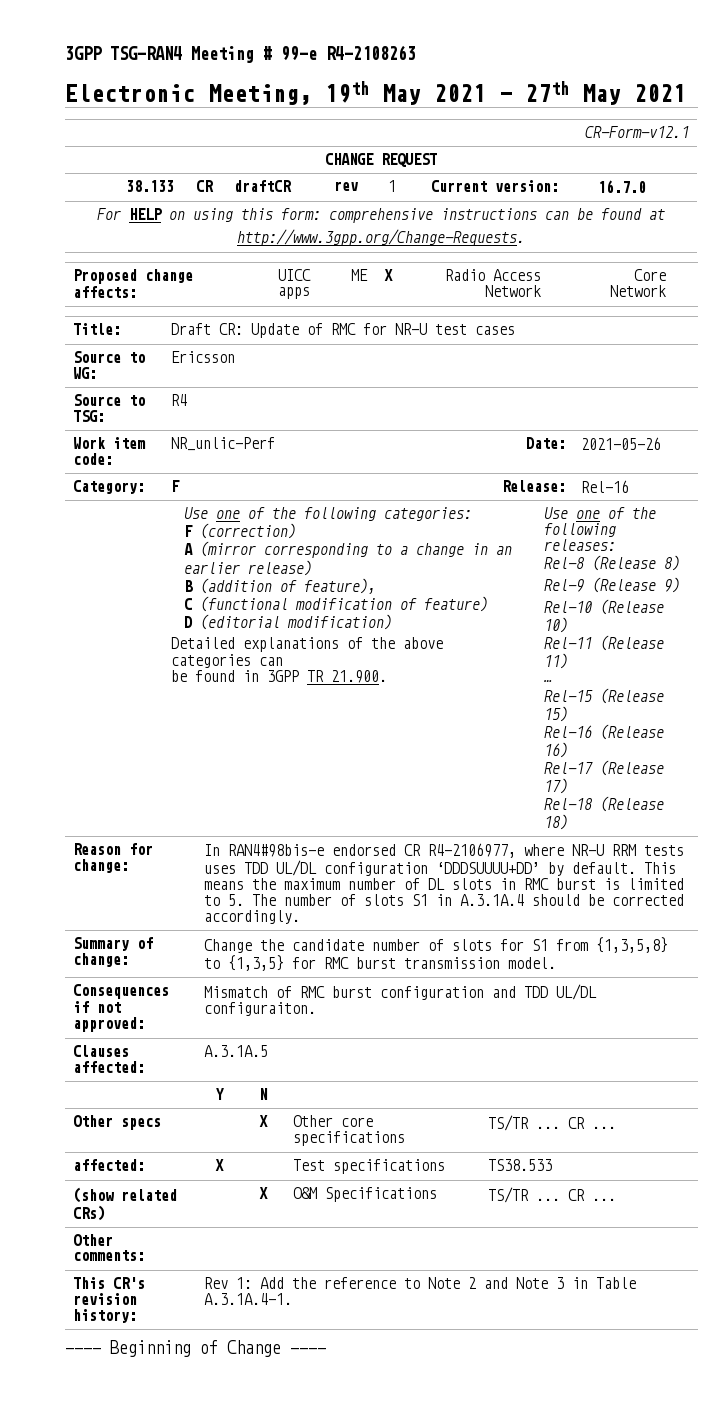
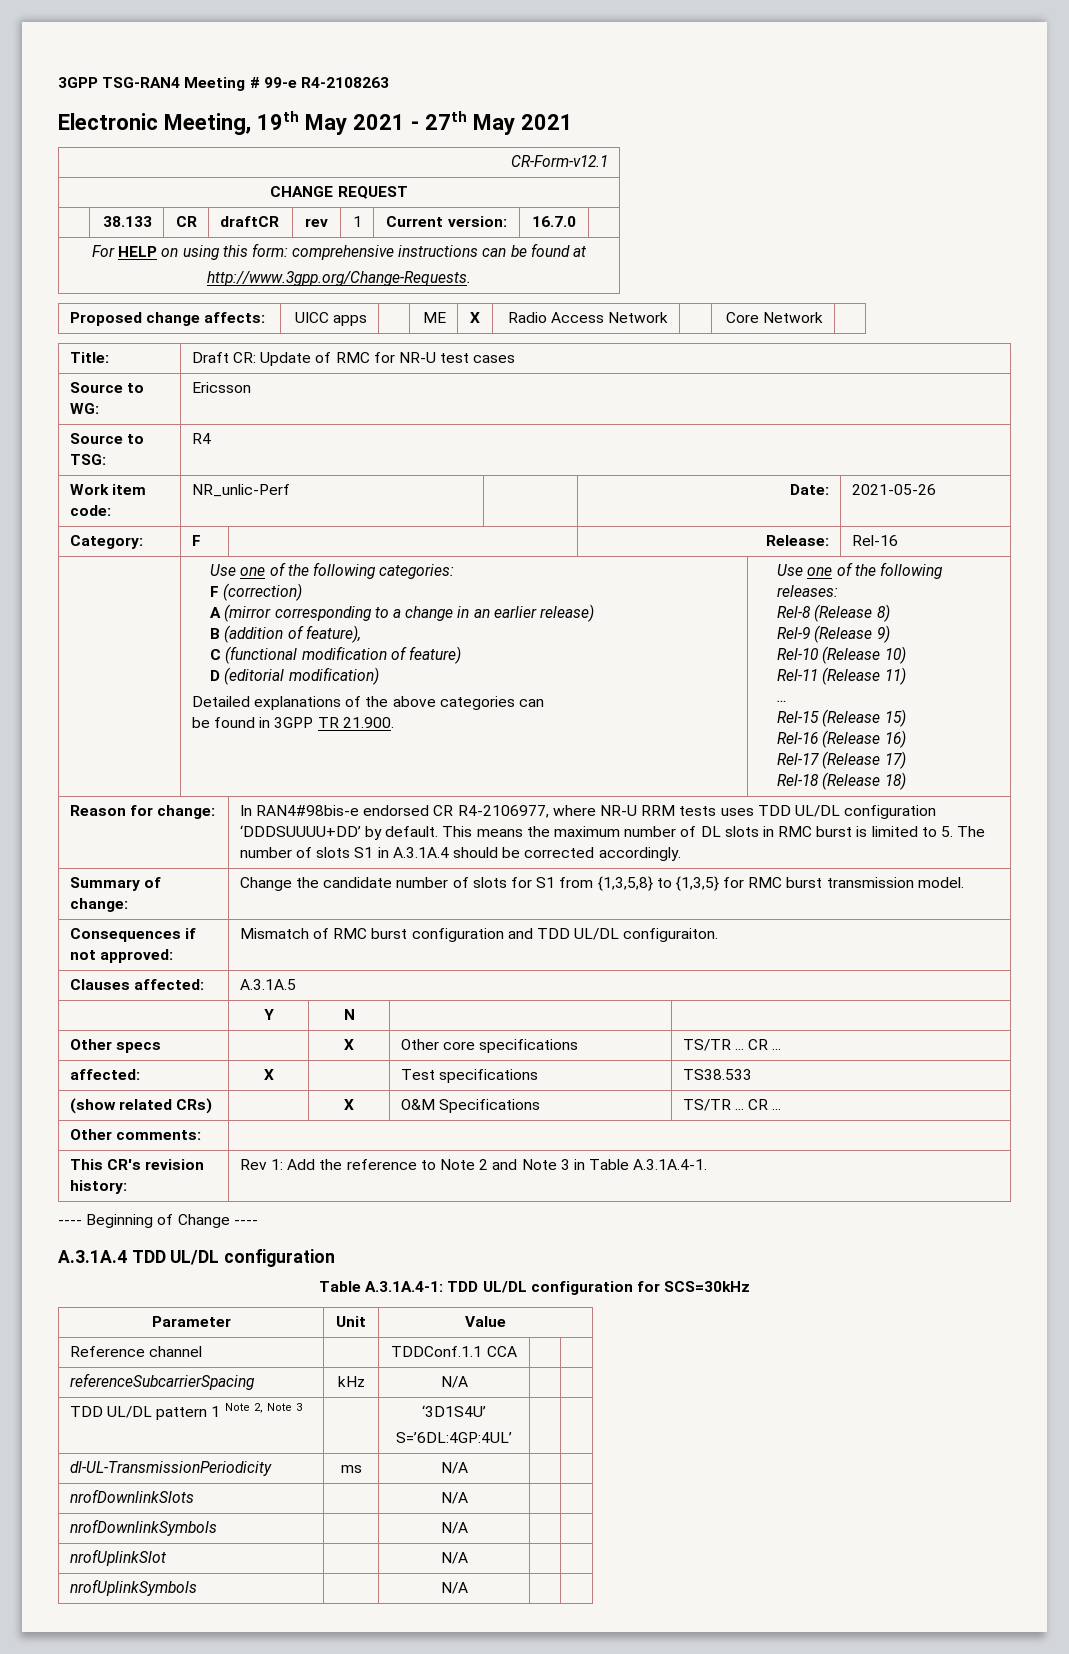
(326, 1351) none -> [58,1249,336,1267] [318,1281,751,1295] [151,1316,231,1327] [336,1316,366,1327] [465,1316,506,1327] [69,1346,203,1357] [391,1346,517,1357] [69,1373,255,1390] [337,1376,365,1387] [440,1376,468,1388] [69,1403,303,1420] [422,1405,486,1417] [396,1432,512,1443] [69,1461,272,1476] [340,1465,362,1473] [440,1462,468,1474] [69,1489,194,1503] [440,1492,468,1504] [69,1519,217,1536] [440,1522,468,1534] [69,1549,166,1566] [440,1552,468,1564] [69,1579,197,1596] [440,1582,468,1594] // A.3.1A.4 TDD UL/DL configuration // Table A.3.1A.4-1: TDD UL/DL configuration for SCS=30kHz // Parameter | Unit | Value // Reference channel | | TDDConf.1.1 CCA | | // referenceSubcarrierSpacing | kHz | N/A | | // TDD UL/DL pattern 1 Note 2, Note 3 | | ‘3D1S4U’ // S=’6DL:4GP:4UL’ | | // dl-UL-TransmissionPeriodicity | ms | N/A | | // nrofDownlinkSlots | | N/A | | // nrofDownlinkSymbols | | N/A | | // nrofUplinkSlot | | N/A | | // nrofUplinkSymbols | | N/A | |

